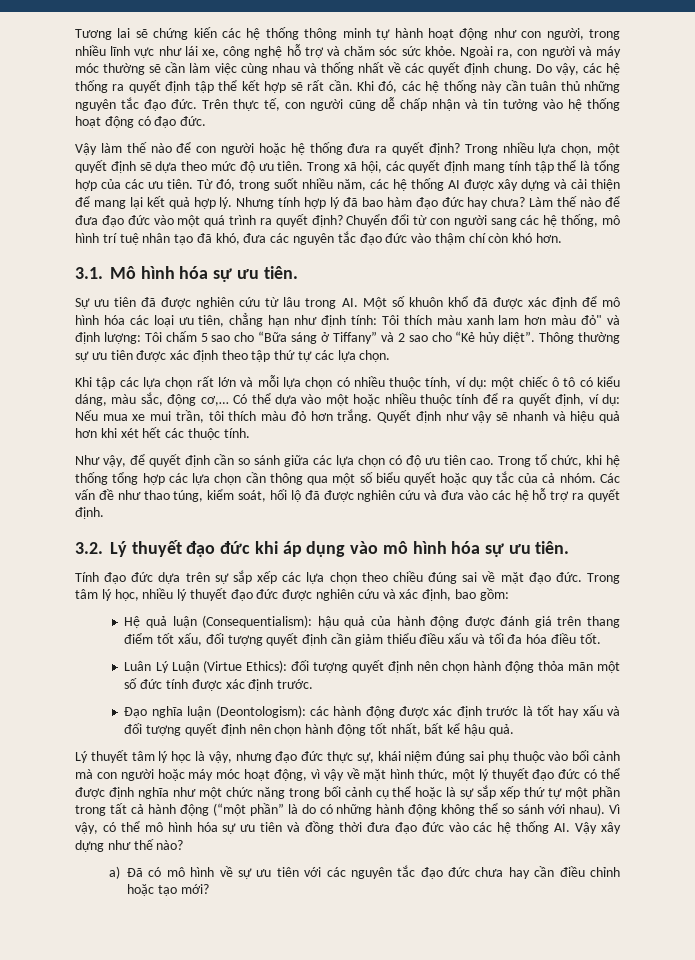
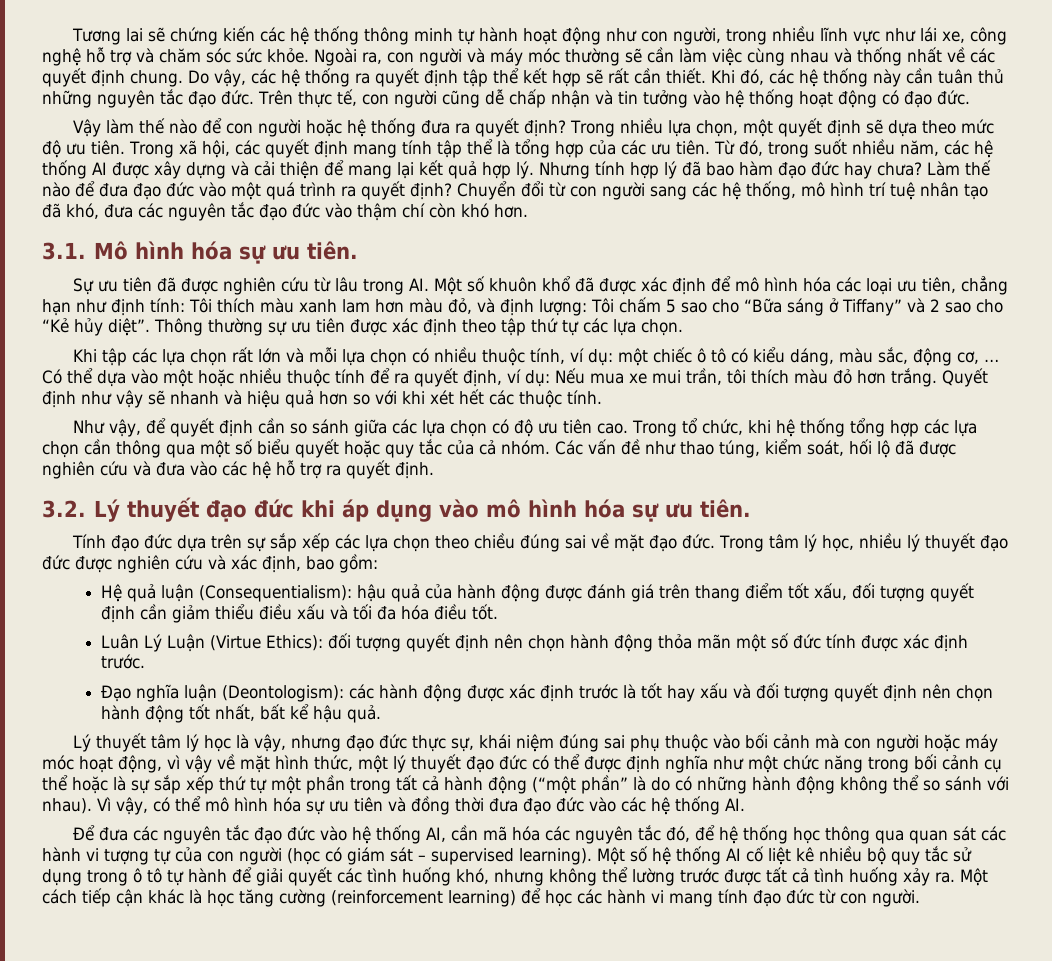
[328,80,353,91] cần. -> [634,68,706,84] cần thiết.
[581,315,603,325] đỏ" -> [447,298,472,314] đỏ,
[200,396,229,406] cơ,… -> [956,351,999,364] cơ, …
(97, 433) none -> [353,390,397,405] so với
[575,822,622,834] [75,839,184,852] [109,865,621,879] [127,884,209,896] Vậy xây dựng như thế nào? // a) Đã có mô hình về sự ưu tiên với các nguyên tắc đạo đức chưa hay cần điều chỉnh hoặc tạo mới? -> [72,825,1006,844] [42,846,972,865] [42,867,988,886] [42,888,920,907] // Để đưa các nguyên tắc đạo đức vào hệ thống AI, cần mã hóa các nguyên tắc đó, để hệ thống học thông qua quan sát các hành vi tượng tự của con người (học có giám sát – supervised learning). Một số hệ thống AI cố liệt kê nhiều bộ quy tắc sử dụng trong ô tô tự hành để giải quyết các tình huống khó, nhưng không thể lường trước được tất cả tình huống xảy ra. Một cách tiếp cận khác là học tăng cường (reinforcement learning) để học các hành vi mang tính đạo đức từ con người.

